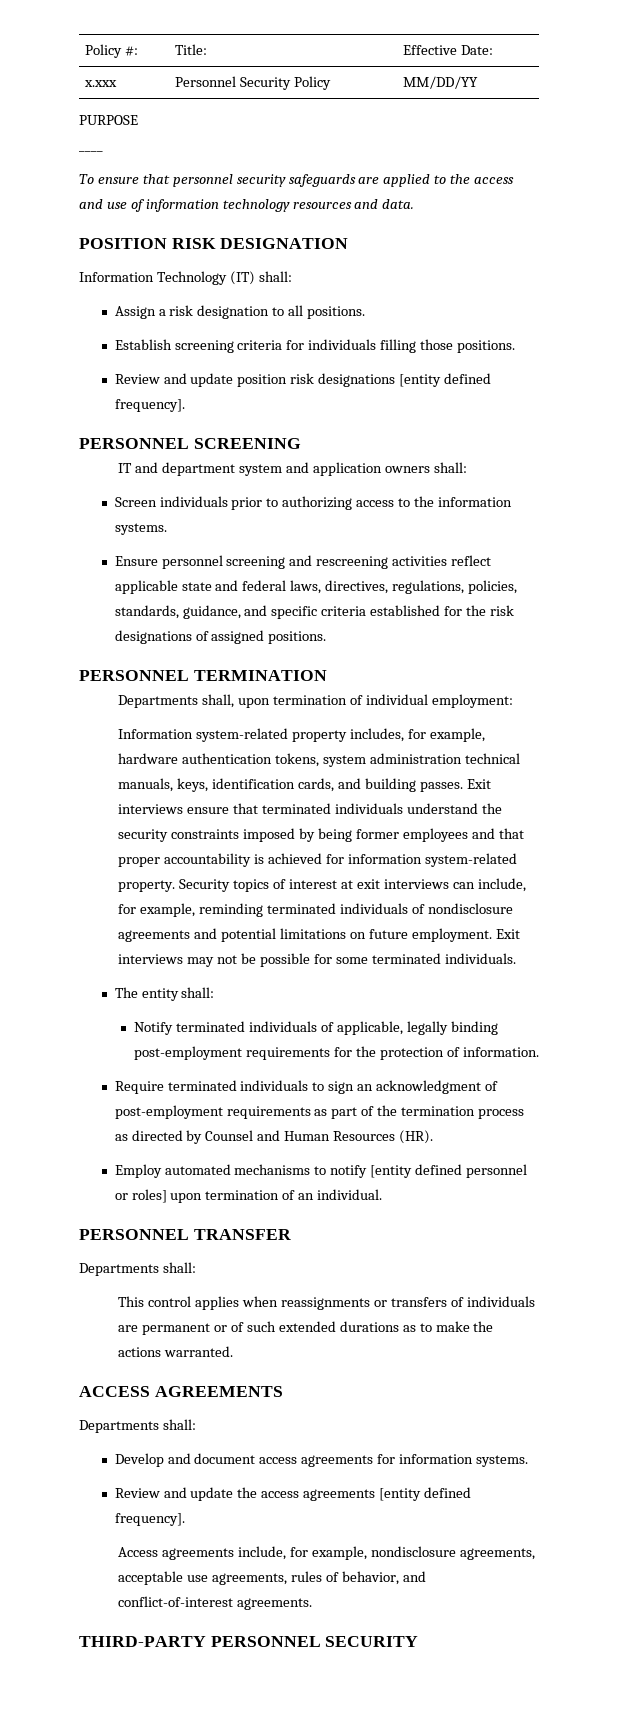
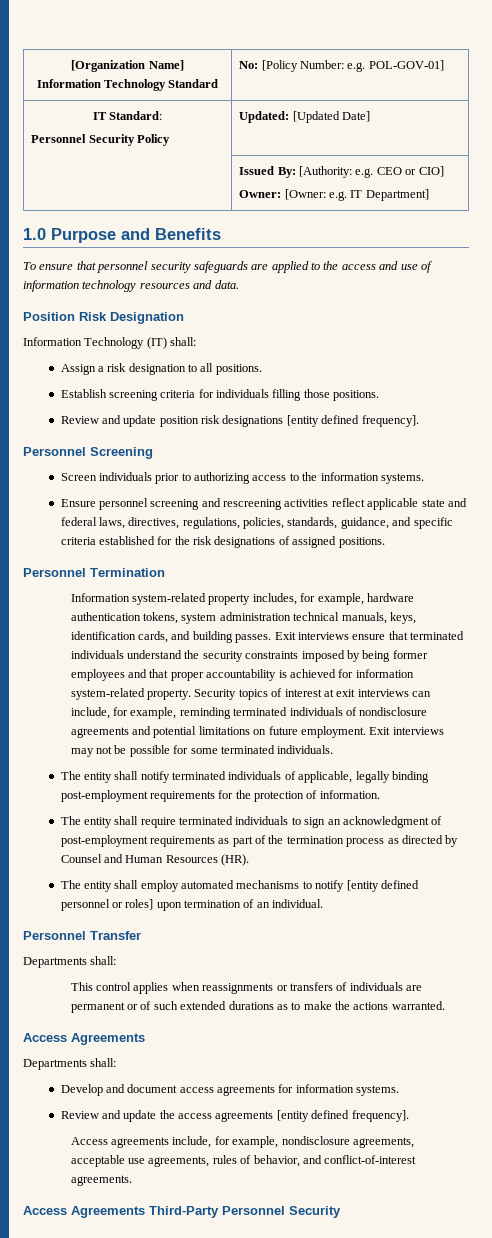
[85,44,139,58] [175,44,208,55] [403,45,494,55] [84,80,118,87] [175,76,332,90] [403,76,479,89] [79,115,138,125] [79,150,103,152] Policy #: | Title: | Effective Date: // x.xxx | Personnel Security Policy | MM/DD/YY // PURPOSE // ____ -> [71,60,184,72] [36,79,219,91] [239,60,444,72] [92,111,163,120] [31,134,171,146] [239,111,371,123] [239,166,444,178] [239,189,429,201] [23,228,221,243] [Organization Name] // Information Technology Standard | No: [Policy Number: e.g. POL-GOV-01] // IT Standard: // Personnel Security Policy | Updated: [Updated Date] // | Issued By: [Authority: e.g. CEO or CIO] // Owner: [Owner: e.g. IT Department] // 1.0 Purpose and Benefits
[79,238,349,249] POSITION RISK DESIGNATION -> [23,312,184,324] Position Risk Designation
[79,438,301,449] [118,462,467,476] PERSONNEL SCREENING // IT and department system and application owners shall: -> [23,447,153,459] Personnel Screening
[79,670,327,681] [118,694,513,708] PERSONNEL TERMINATION // Departments shall, upon termination of individual employment: -> [23,568,165,577] Personnel Termination
[181,987,215,998] [134,1022,174,1035] shall: // Notify -> [114,771,170,783] shall notify
[114,1081,164,1094] Require -> [60,816,176,828] The entity shall require
[114,1164,162,1178] Employ -> [60,880,179,892] The entity shall employ
[79,1229,291,1240] PERSONNEL TRANSFER -> [23,931,141,940] Personnel Transfer
[79,1386,283,1397] ACCESS AGREEMENTS -> [23,1033,145,1045] Access Agreements
[79,1636,419,1647] THIRD-PARTY PERSONNEL SECURITY -> [23,1206,341,1218] Access Agreements Third-Party Personnel Security

